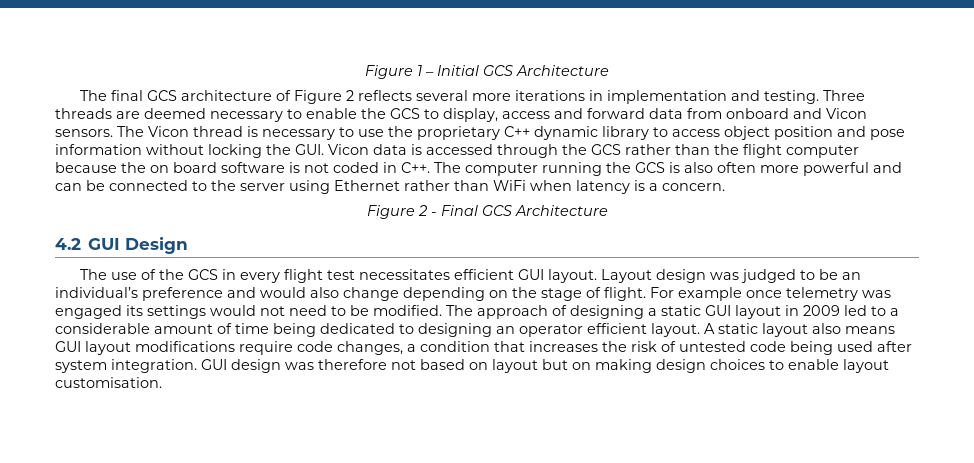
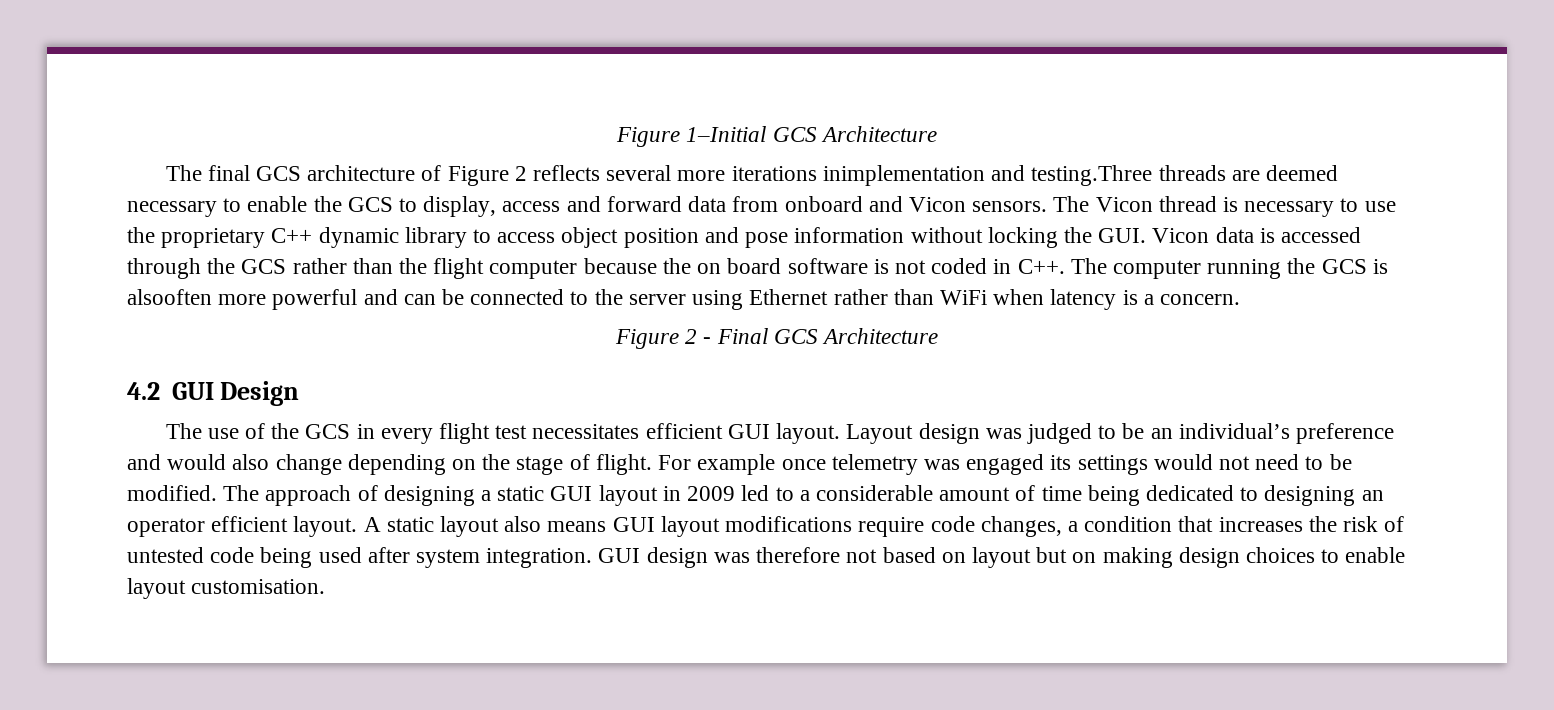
[365,65,479,79] Figure 1 – Initial -> [616,126,767,147] Figure 1–Initial
[588,90,865,104] in implementation and testing. Three -> [822,165,1153,186] inimplementation and testing.Three
[684,162,756,173] also often -> [127,289,212,305] alsooften

